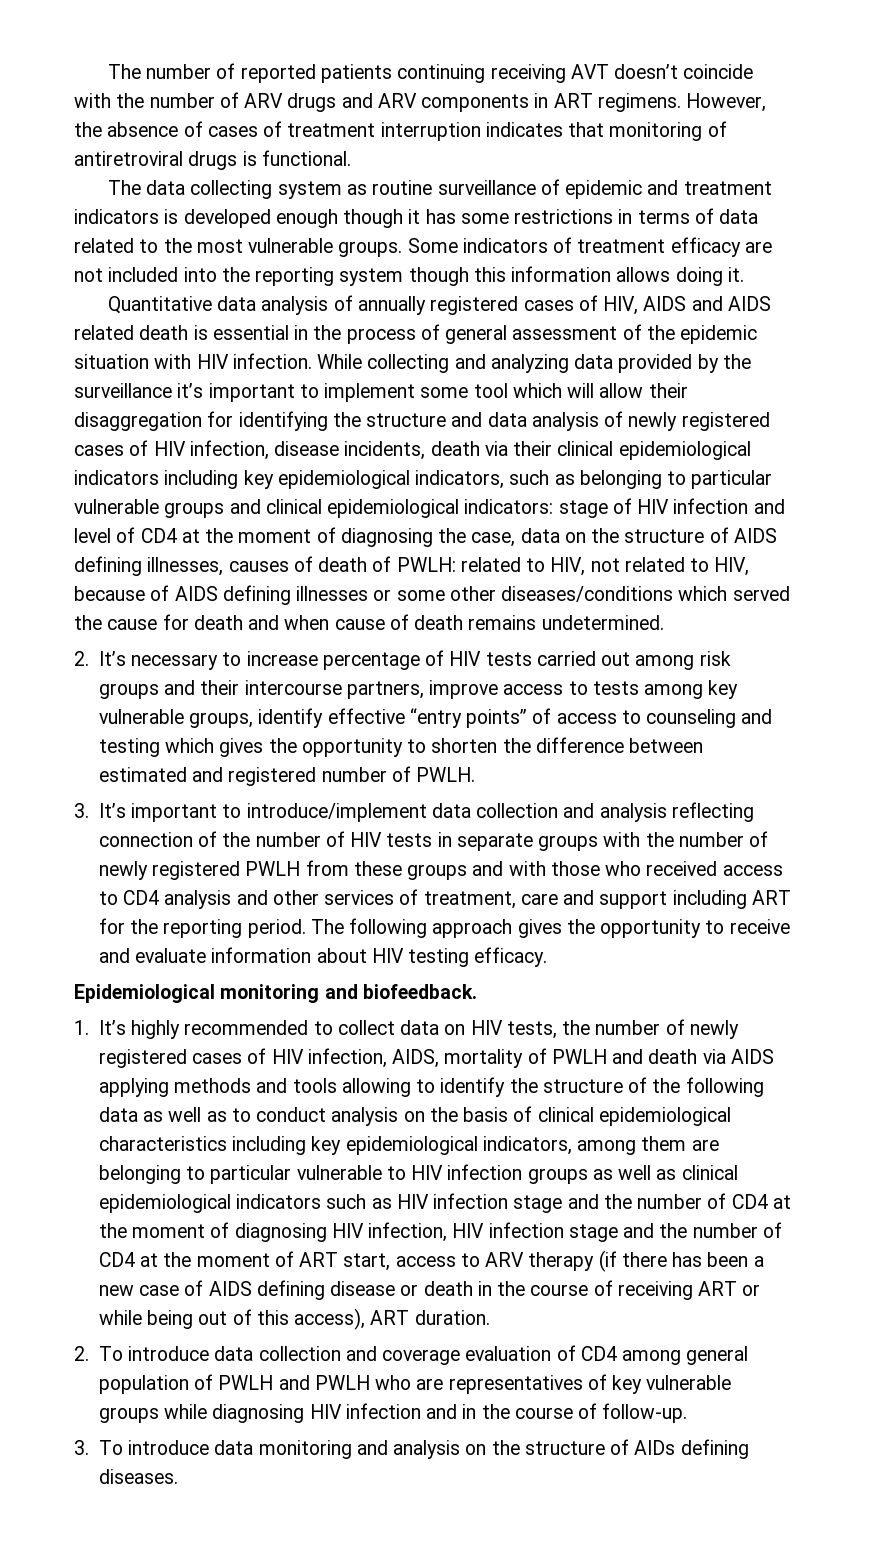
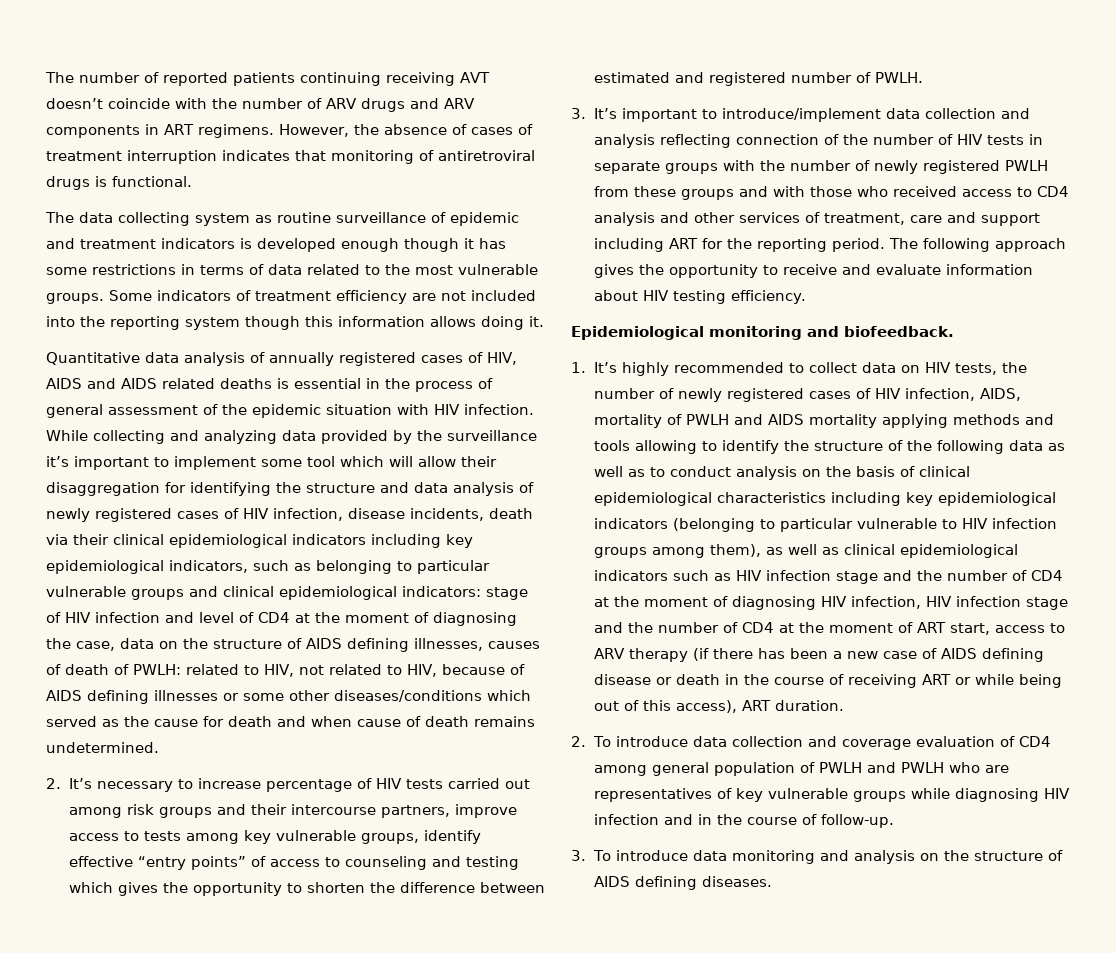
[670,237,741,257] efficacy -> [336,290,407,304] efficiency
[139,325,189,340] death -> [220,378,272,389] deaths
(790, 593) none -> [102,719,119,727] as
[474,947,548,967] efficacy. -> [730,290,807,304] efficiency.
[648,1049,774,1064] death via AIDS -> [767,414,877,428] AIDS mortality
[482,1136,719,1155] [98,1165,181,1184] indicators, among them are belonging -> [593,518,755,532] indicators (belonging
(588, 1176) none -> [651,544,761,558] among them),
[634,1440,676,1455] AIDs -> [593,876,630,887] AIDS

